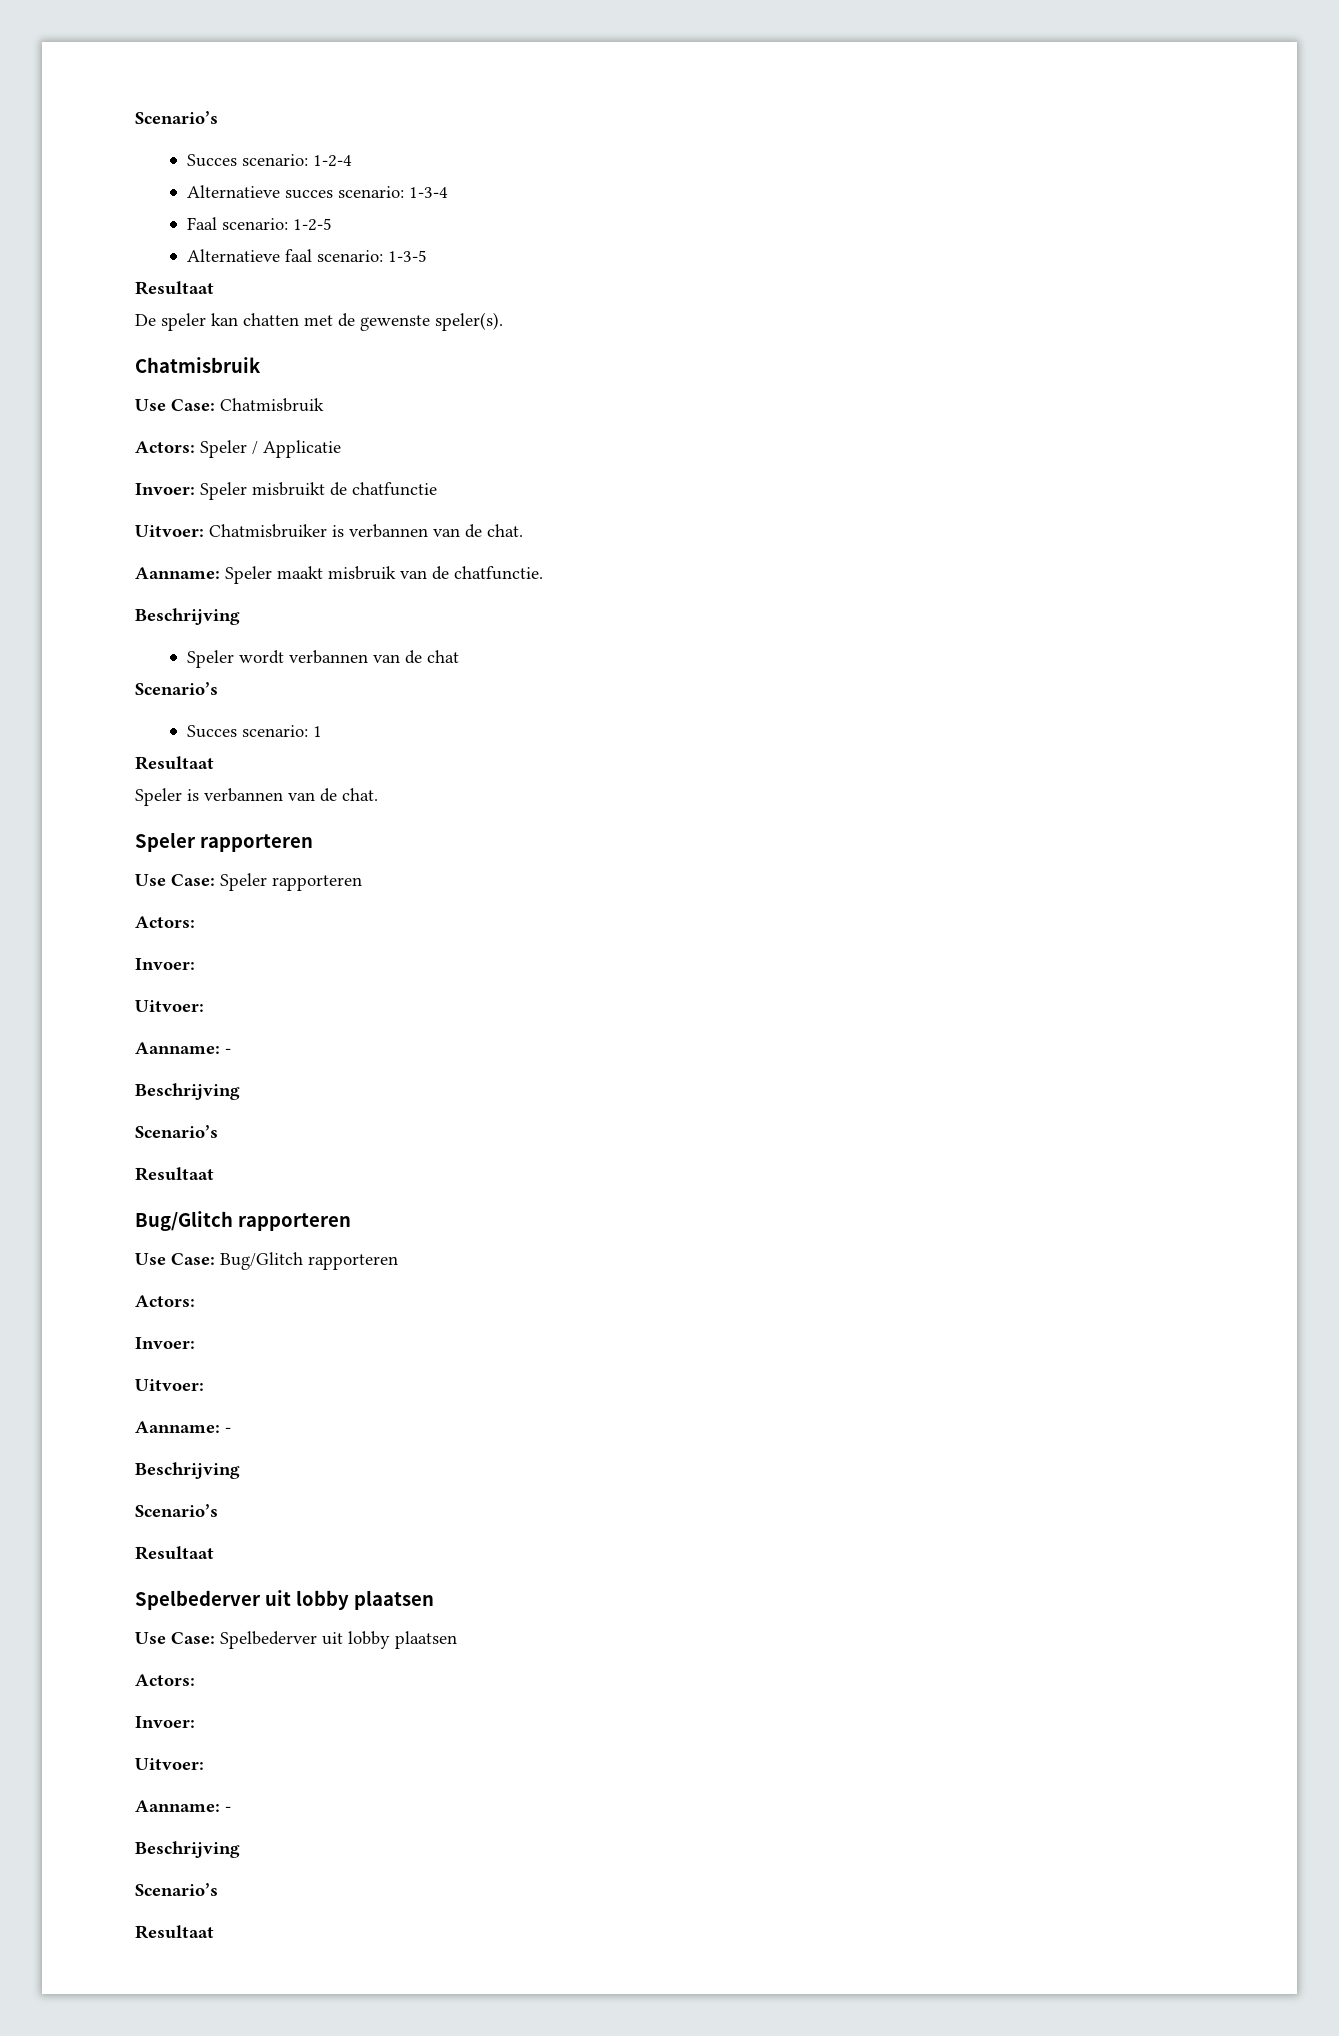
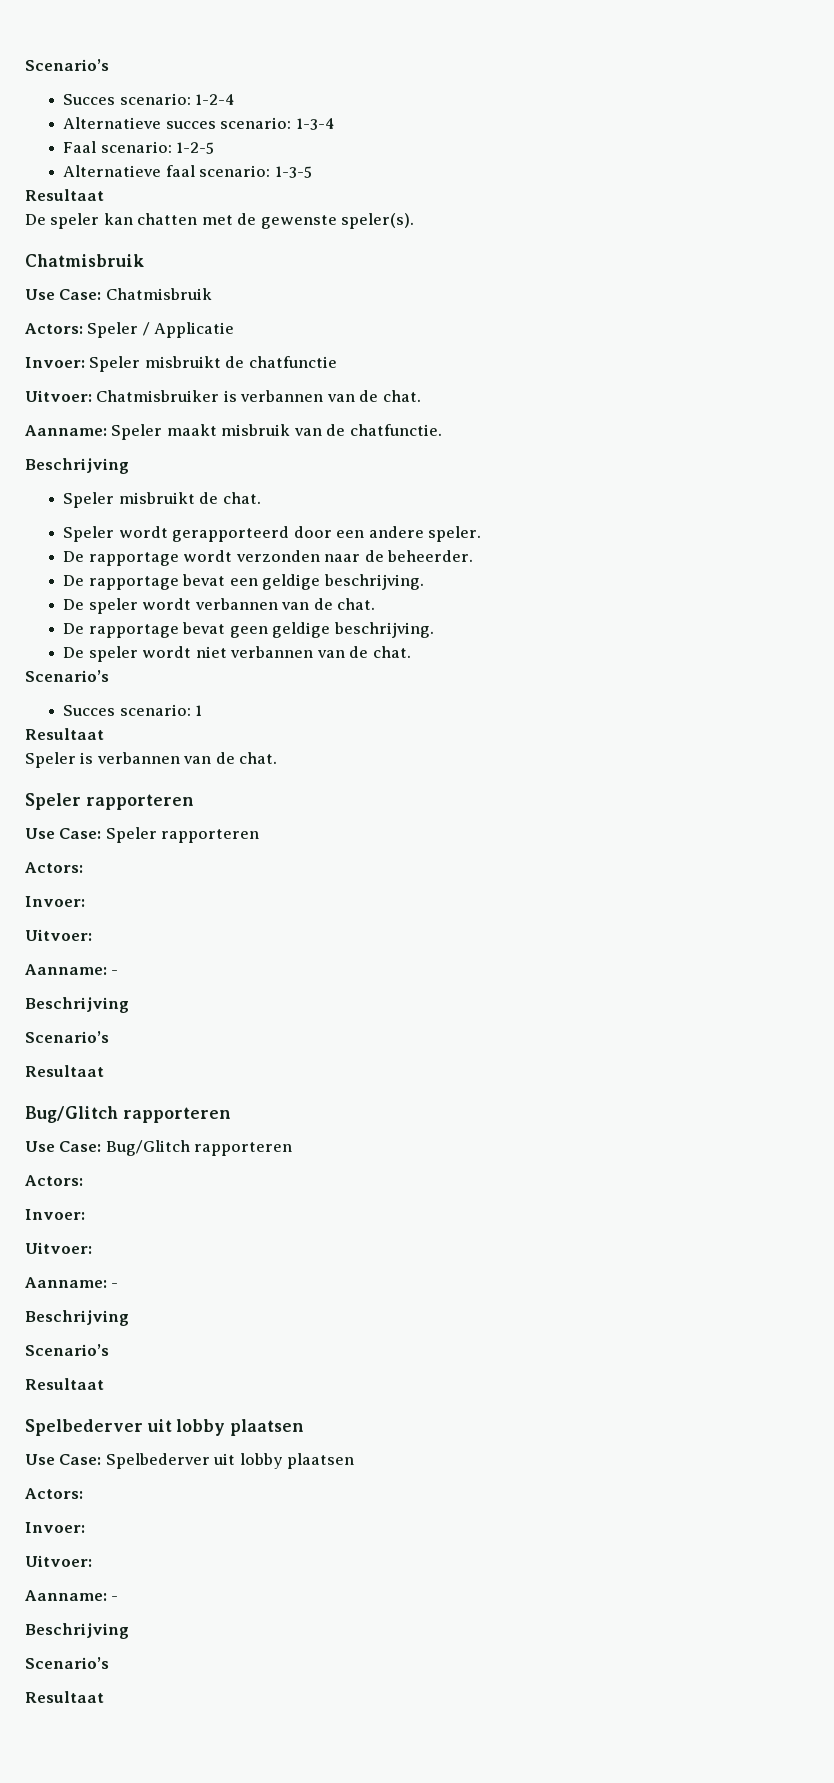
[238,650,459,664] wordt verbannen van de chat -> [118,492,261,504] [63,526,482,542] [63,550,474,566] [63,574,424,590] [63,598,376,614] [63,622,434,638] [63,646,411,662] misbruikt de chat. // Speler wordt gerapporteerd door een andere speler. // De rapportage wordt verzonden naar de beheerder. // De rapportage bevat een geldige beschrijving. // De speler wordt verbannen van de chat. // De rapportage bevat geen geldige beschrijving. // De speler wordt niet verbannen van de chat.

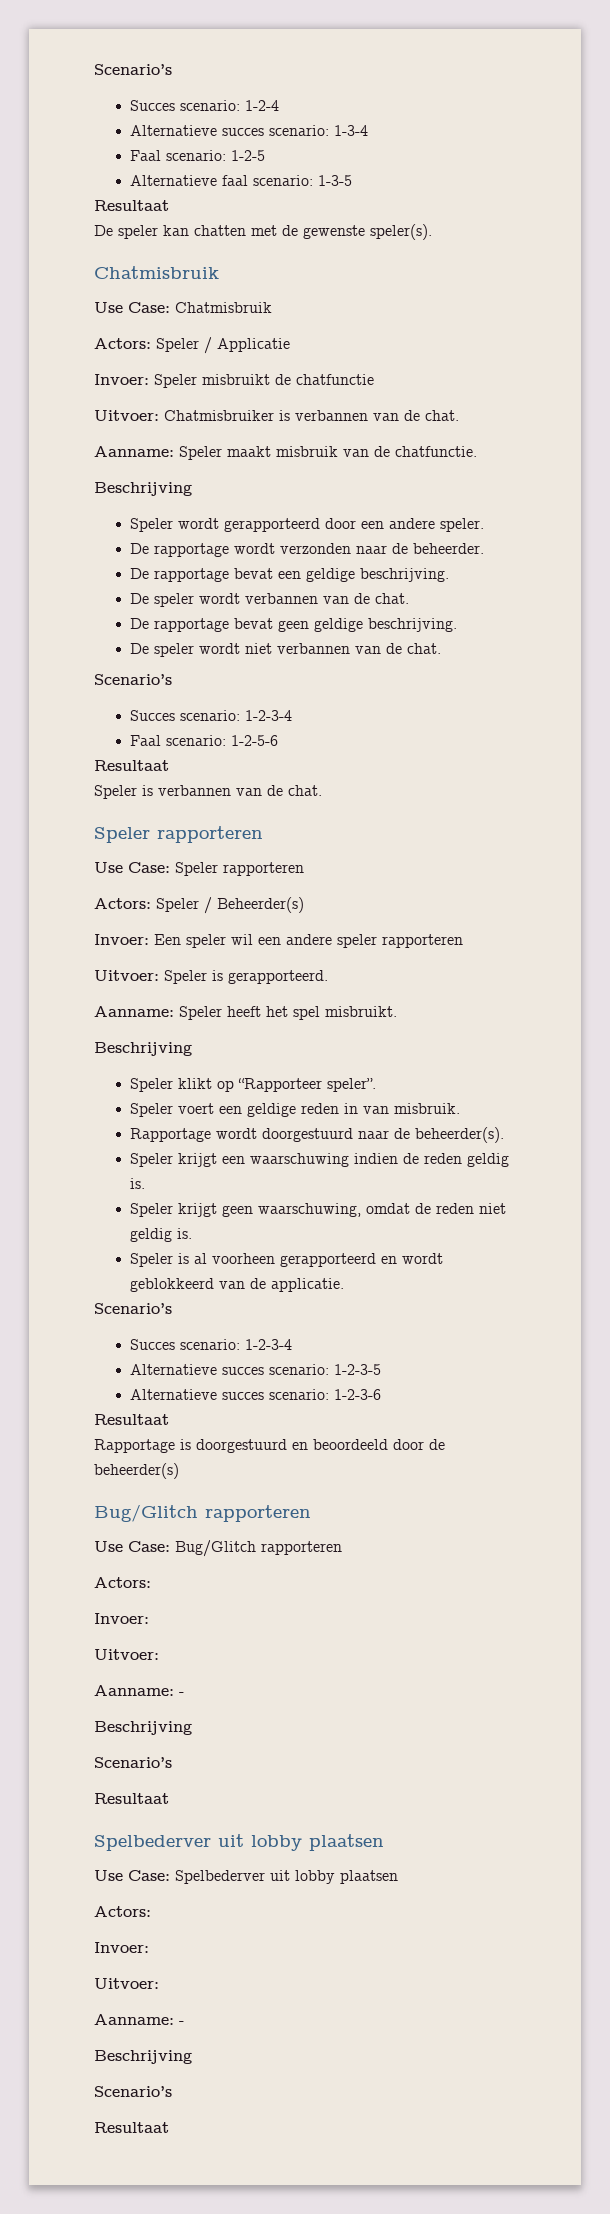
[63,492,261,508] // Speler misbruikt de chat. -> (192, 489) none
[195,705,203,716] 1 -> [244,710,292,721] [129,735,278,746] 1-2-3-4 // Faal scenario: 1-2-5-6
[25,896,85,907] [25,929,92,941] [25,964,119,975] [25,997,129,1013] [25,1031,109,1043] [25,1065,104,1077] // Invoer: // Uitvoer: // Aanname: - // Beschrijving // Scenario’s // Resultaat -> [156,897,304,914] [94,934,463,948] [94,970,328,984] [94,1006,397,1020] [94,1042,192,1056] [129,1078,376,1092] [129,1103,460,1117] [129,1127,504,1143] [129,1153,509,1167] [129,1178,145,1189] [129,1203,506,1217] [129,1228,192,1242] [129,1253,443,1267] [129,1278,344,1292] [94,1303,172,1314] [129,1339,292,1350] [129,1364,381,1375] [129,1389,381,1400] [94,1414,169,1425] [94,1439,445,1453] [94,1463,179,1479] Speler / Beheerder(s) // Invoer: Een speler wil een andere speler rapporteren // Uitvoer: Speler is gerapporteerd. // Aanname: Speler heeft het spel misbruikt. // Beschrijving // Speler klikt op “Rapporteer speler”. // Speler voert een geldige reden in van misbruik. // Rapportage wordt doorgestuurd naar de beheerder(s). // Speler krijgt een waarschuwing indien de reden geldig is. // Speler krijgt geen waarschuwing, omdat de reden niet geldig is. // Speler is al voorheen gerapporteerd en wordt geblokkeerd van de applicatie. // Scenario’s // Succes scenario: 1-2-3-4 // Alternatieve succes scenario: 1-2-3-5 // Alternatieve succes scenario: 1-2-3-6 // Resultaat // Rapportage is doorgestuurd en beoordeeld door de beheerder(s)

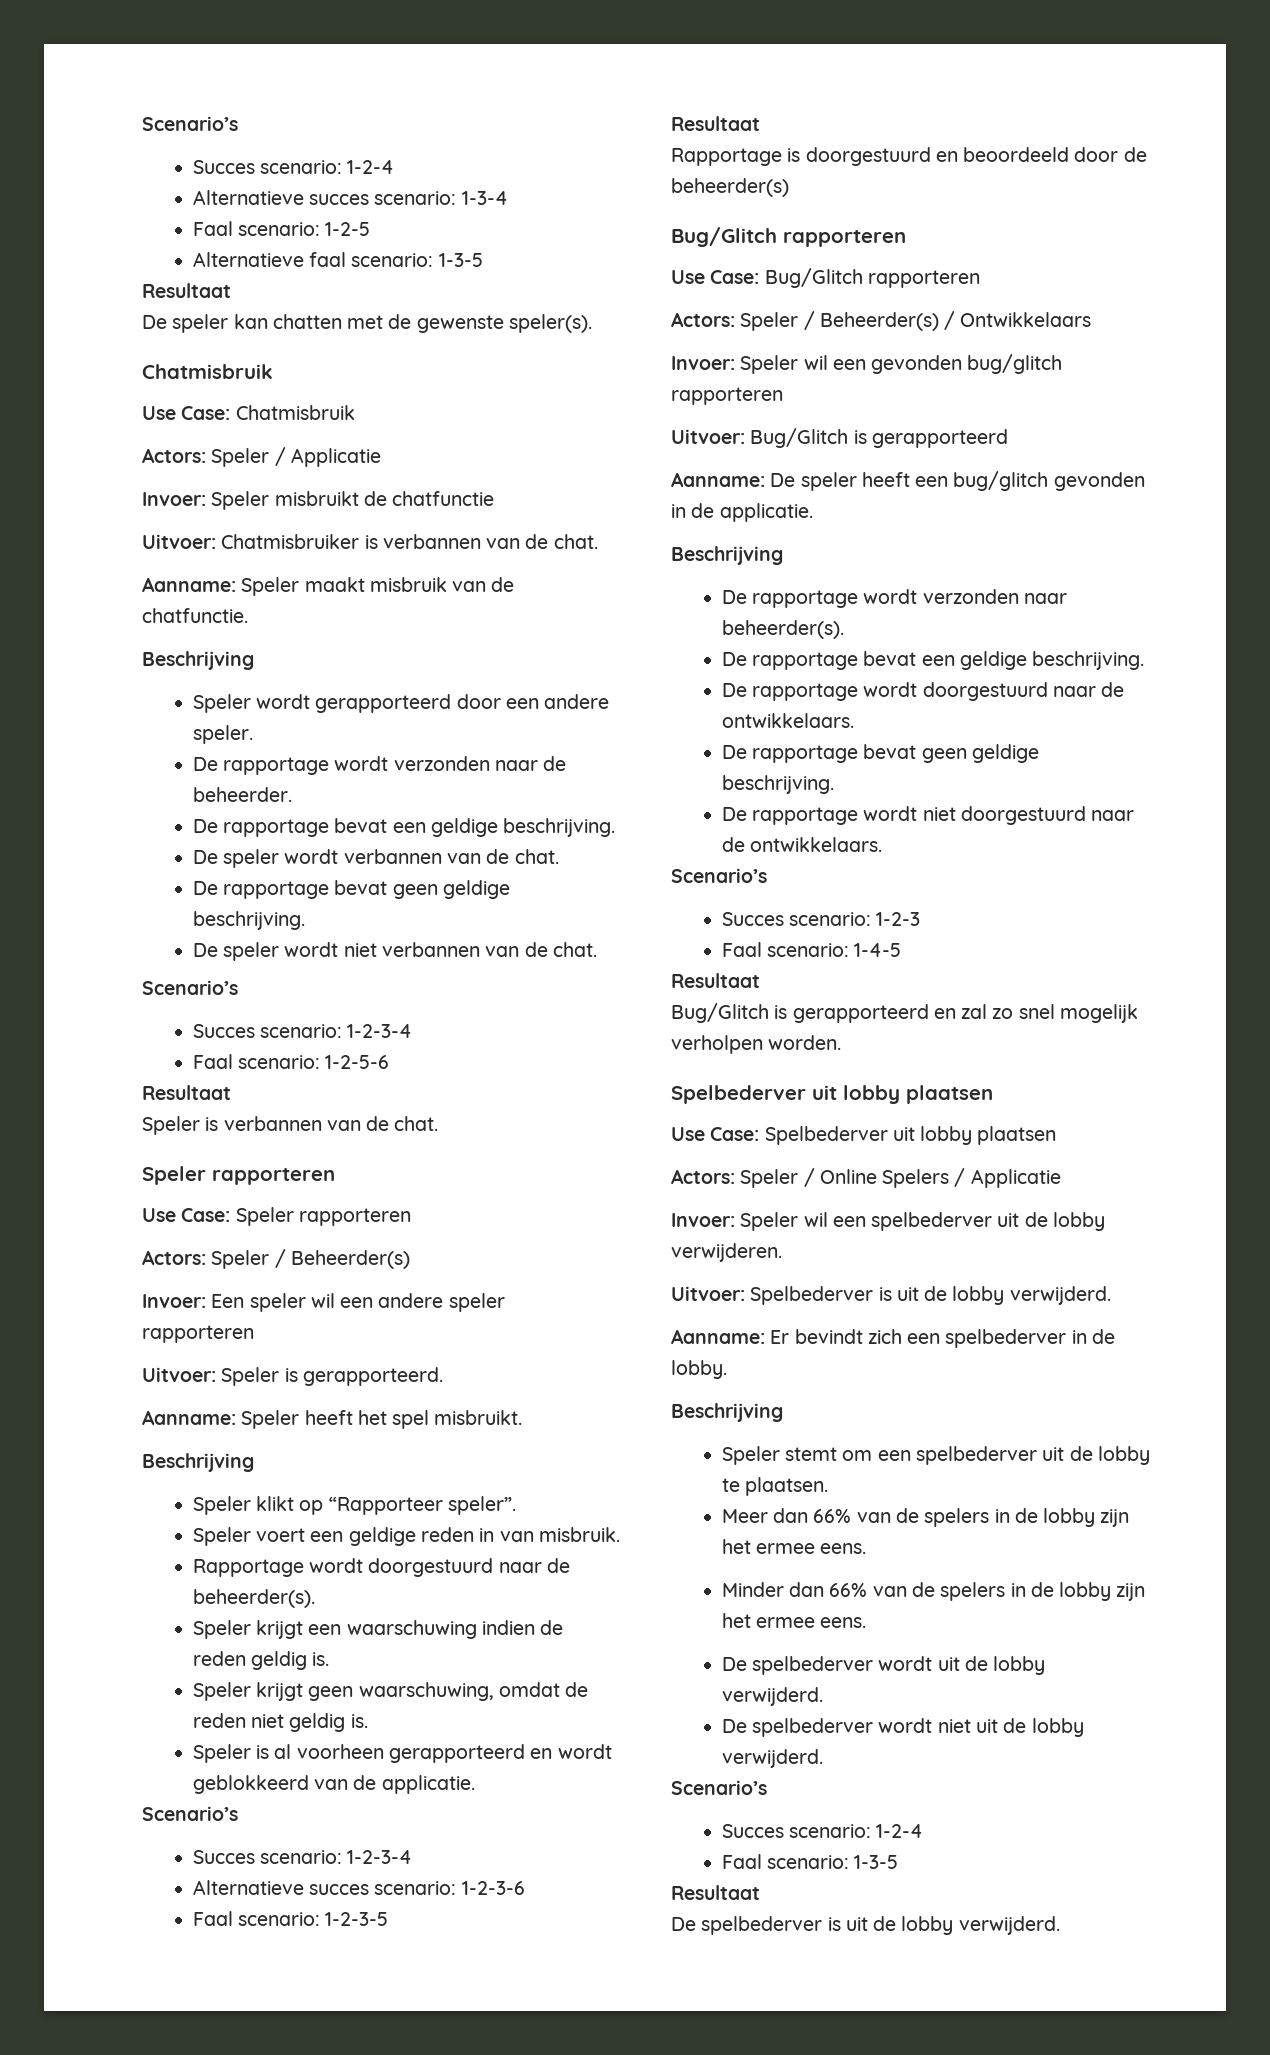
[333,1364,381,1375] [129,1389,381,1400] 1-2-3-5 // Alternatieve succes scenario: 1-2-3-6 -> [461,1881,525,1895] [192,1911,389,1926] 1-2-3-6 // Faal scenario: 1-2-3-5
[94,1613,149,1624] [94,1649,159,1660] [94,1685,184,1696] [94,1721,192,1735] [94,1757,172,1768] [94,1793,169,1804] // Invoer: // Uitvoer: // Aanname: - // Beschrijving // Scenario’s // Resultaat -> [740,311,1092,331] [671,354,1063,374] [671,387,783,405] [671,428,1008,448] [671,471,1145,491] [671,503,813,522] [671,546,783,565] [721,589,1067,608] [721,620,844,639] [721,651,1145,670] [721,682,1125,701] [721,713,854,728] [721,744,1039,763] [721,775,834,794] [721,806,1135,825] [721,837,883,852] [671,868,767,883] [721,912,921,926] [721,942,902,957] [671,973,760,988] [671,1003,1138,1023] [671,1035,842,1054] Speler / Beheerder(s) / Ontwikkelaars // Invoer: Speler wil een gevonden bug/glitch rapporteren // Uitvoer: Bug/Glitch is gerapporteerd // Aanname: De speler heeft een bug/glitch gevonden in de applicatie. // Beschrijving // De rapportage wordt verzonden naar beheerder(s). // De rapportage bevat een geldige beschrijving. // De rapportage wordt doorgestuurd naar de ontwikkelaars. // De rapportage bevat geen geldige beschrijving. // De rapportage wordt niet doorgestuurd naar de ontwikkelaars. // Scenario’s // Succes scenario: 1-2-3 // Faal scenario: 1-4-5 // Resultaat // Bug/Glitch is gerapporteerd en zal zo snel mogelijk verholpen worden.
[94,1942,149,1953] [94,1978,159,1989] [94,2014,184,2025] [94,2050,192,2064] [94,2086,172,2097] [94,2122,169,2133] // Invoer: // Uitvoer: // Aanname: - // Beschrijving // Scenario’s // Resultaat -> [740,1168,1061,1188] [671,1212,1105,1231] [671,1243,782,1262] [671,1286,1111,1305] [671,1329,1115,1348] [671,1360,727,1379] [671,1403,783,1422] [721,1446,1150,1465] [721,1477,829,1496] [721,1508,1130,1527] [721,1539,867,1554] [721,1582,1146,1601] [721,1613,867,1628] [721,1656,1046,1675] [721,1687,823,1706] [721,1718,1084,1737] [721,1749,823,1768] [671,1780,767,1795] [721,1824,924,1838] [721,1854,899,1869] [671,1885,760,1900] [671,1916,1060,1935] Speler / Online Spelers / Applicatie // Invoer: Speler wil een spelbederver uit de lobby verwijderen. // Uitvoer: Spelbederver is uit de lobby verwijderd. // Aanname: Er bevindt zich een spelbederver in de lobby. // Beschrijving // Speler stemt om een spelbederver uit de lobby te plaatsen. // Meer dan 66% van de spelers in de lobby zijn het ermee eens. // Minder dan 66% van de spelers in de lobby zijn het ermee eens. // De spelbederver wordt uit de lobby verwijderd. // De spelbederver wordt niet uit de lobby verwijderd. // Scenario’s // Succes scenario: 1-2-4 // Faal scenario: 1-3-5 // Resultaat // De spelbederver is uit de lobby verwijderd.

